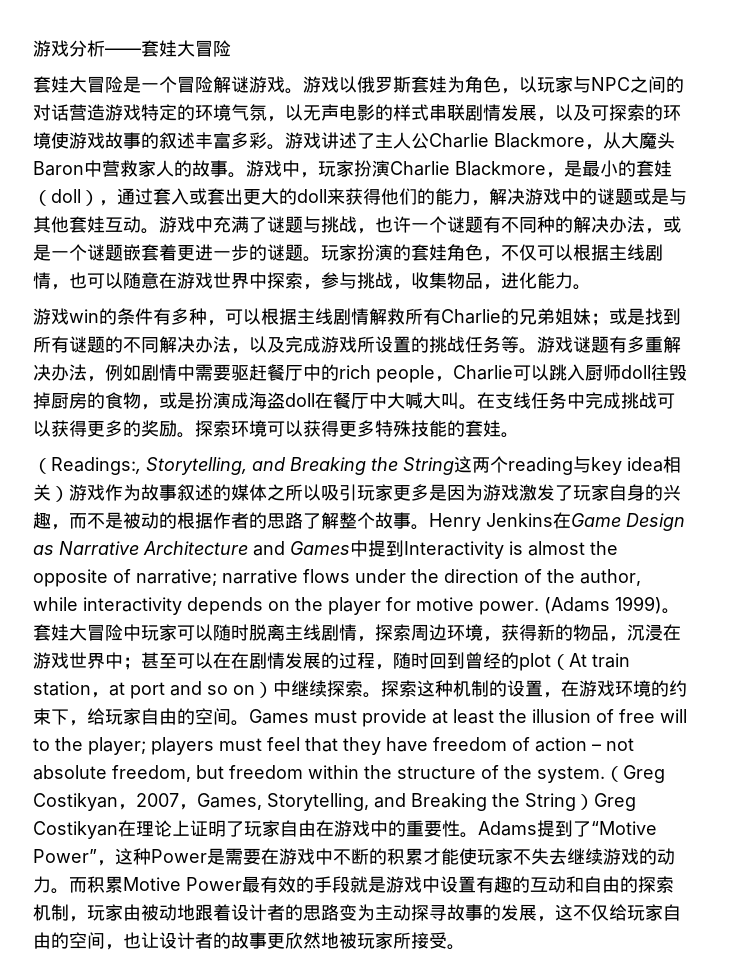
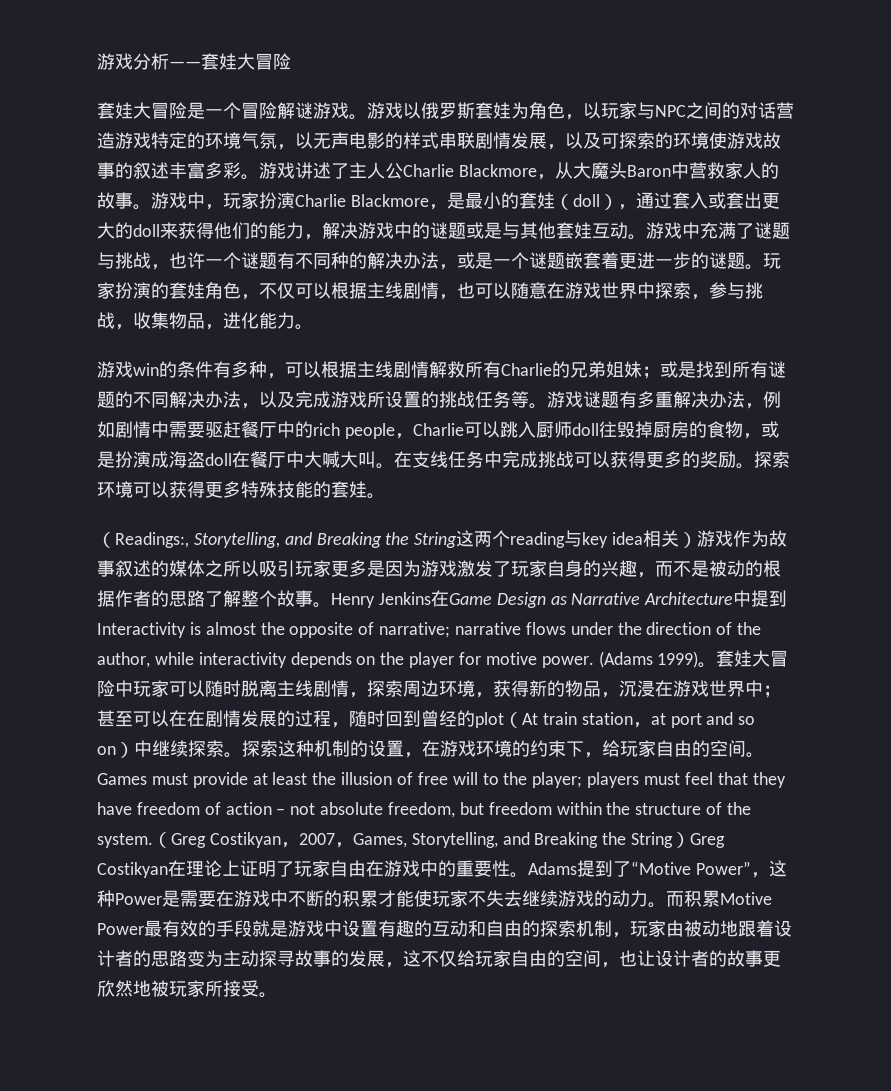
[253,541,350,556] and Games -> (734, 598) none

